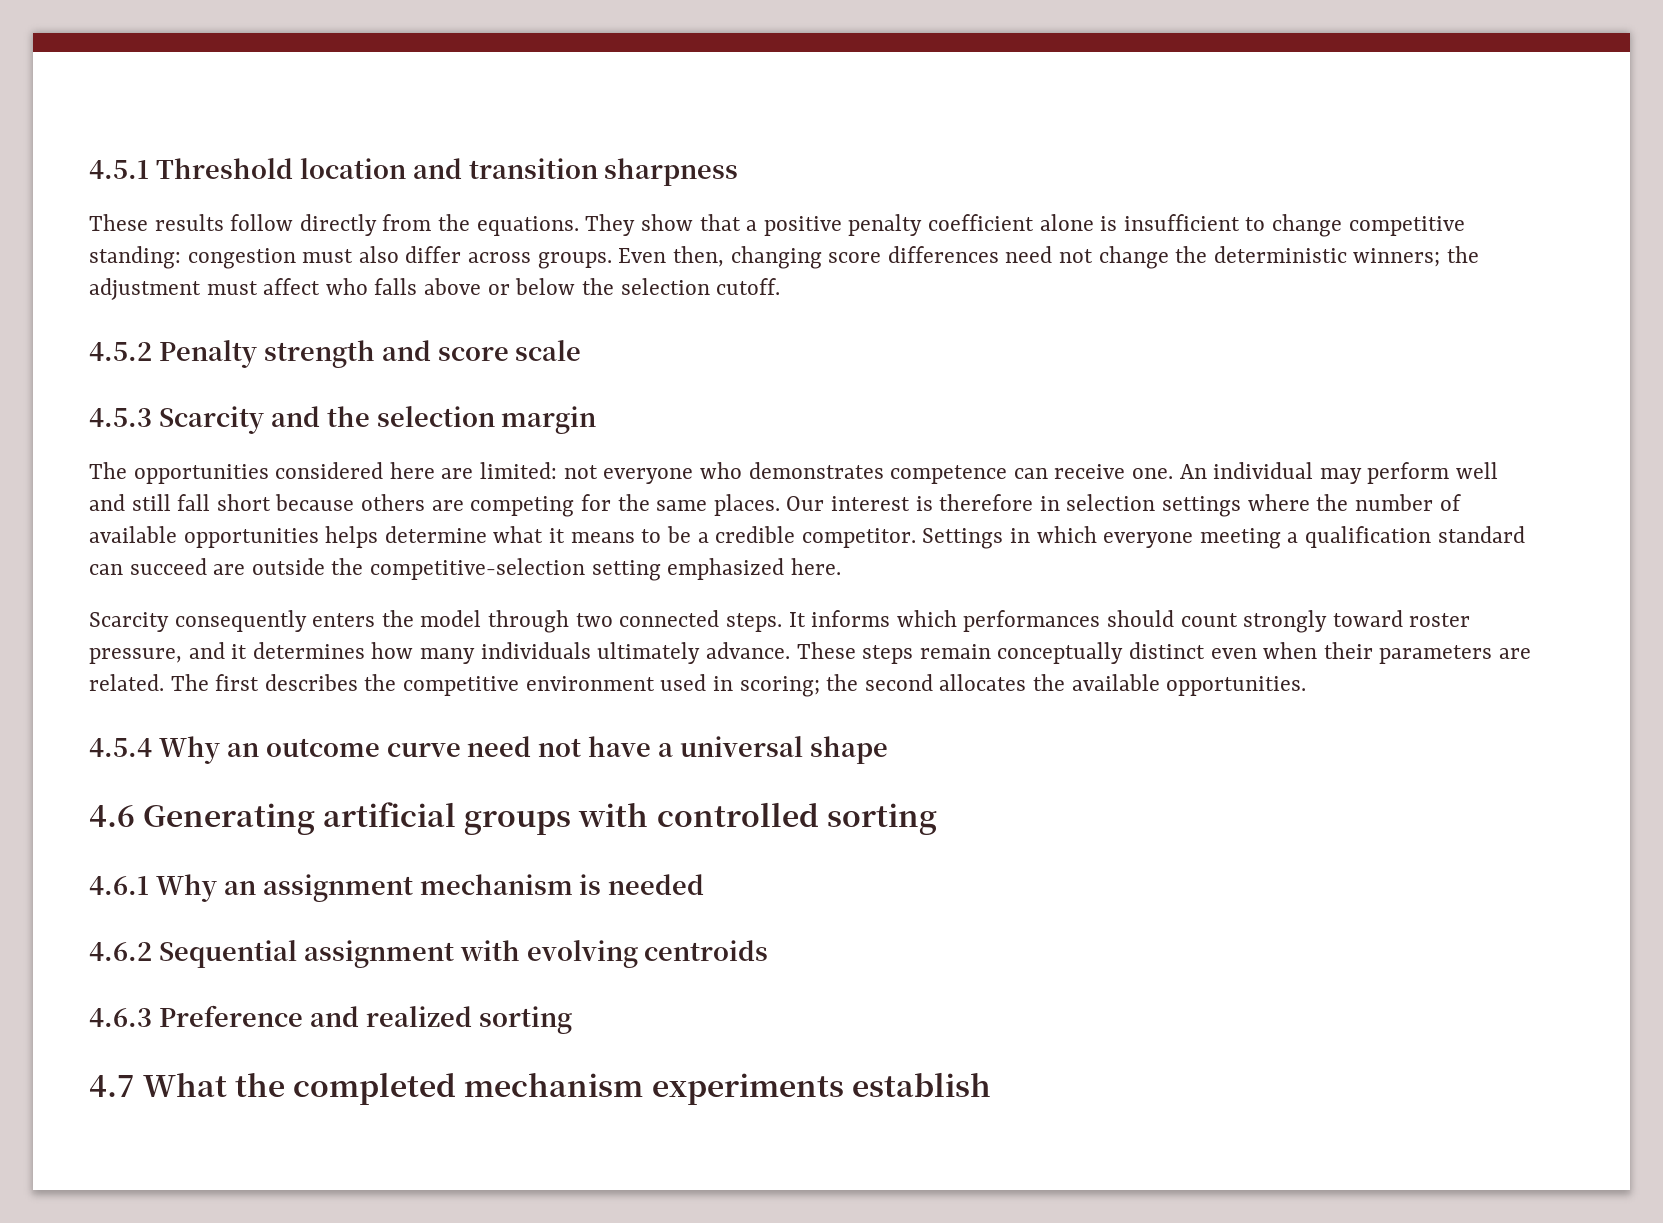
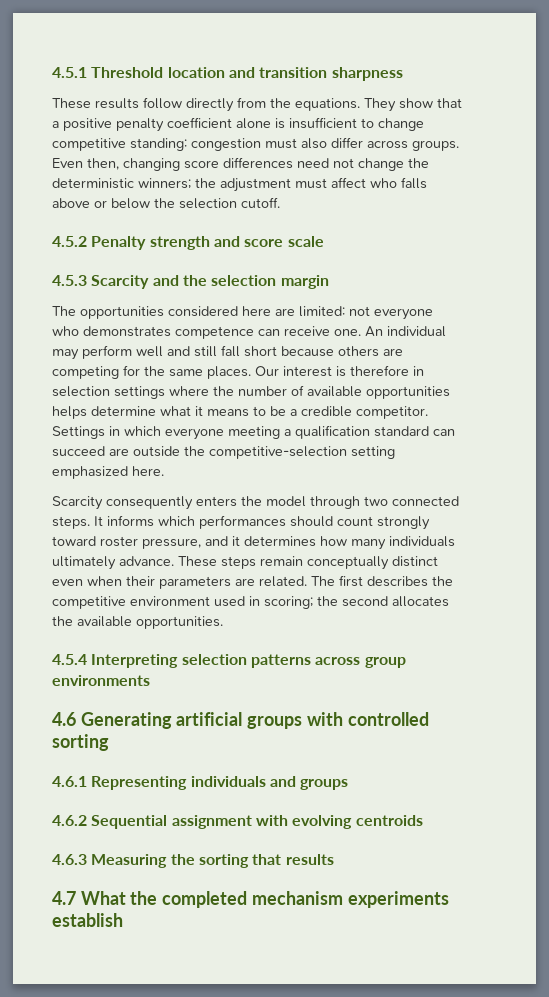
[158,736,888,764] Why an outcome curve need not have a universal shape -> [91,654,406,668] [52,675,150,686] Interpreting selection patterns across group environments
[155,874,705,902] Why an assignment mechanism is needed -> [91,776,349,790] Representing individuals and groups
[158,1005,572,1034] Preference and realized sorting -> [91,854,334,868] Measuring the sorting that results

